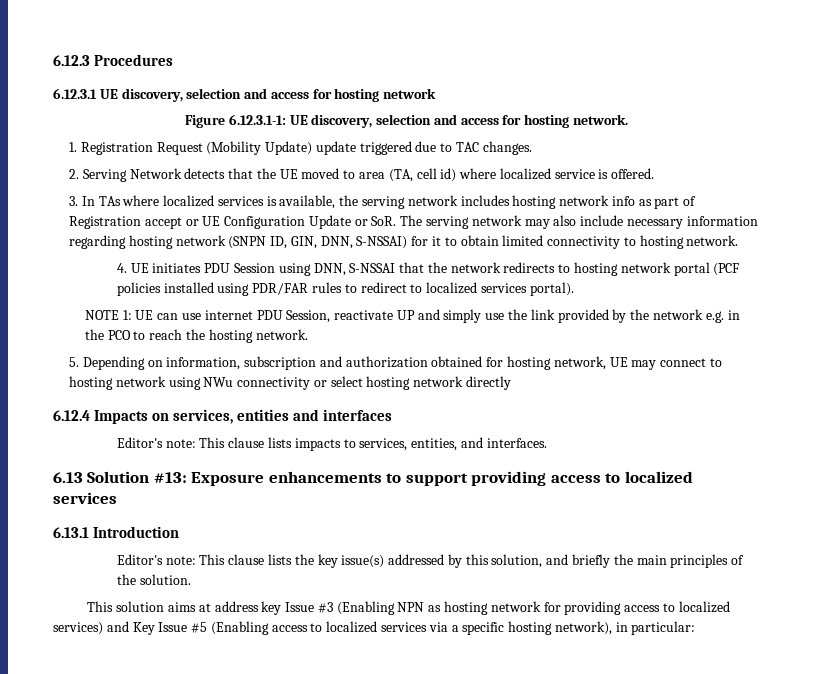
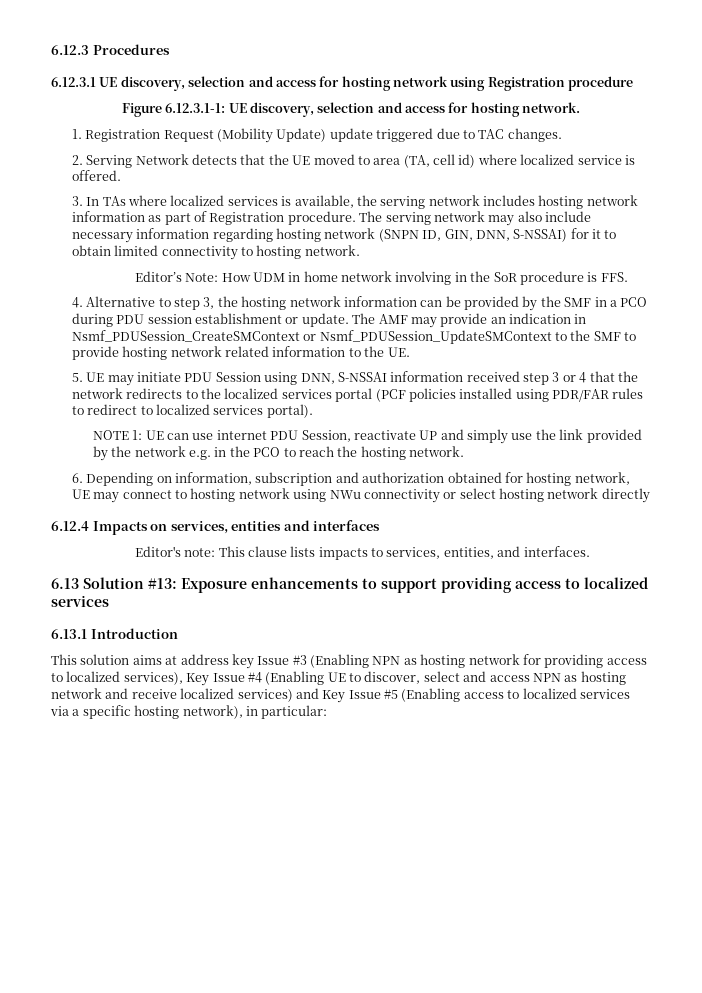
(437, 93) none -> [450,76,634,91] using Registration procedure
[611,196,635,206] info -> [71,211,145,222] information
[144,215,397,229] accept or UE Configuration Update or SoR. -> [287,211,356,225] procedure.
[116,263,202,273] 4. UE initiates -> [134,271,628,285] [71,296,648,311] [71,313,587,328] [71,330,637,344] [71,346,410,360] [71,372,182,386] Editor’s Note: How UDM in home network involving in the SoR procedure is FFS. // 4. Alternative to step 3, the hosting network information can be provided by the SMF in a PCO during PDU session establishment or update. The AMF may provide an indication in Nsmf_PDUSession_CreateSMContext or Nsmf_PDUSession_UpdateSMContext to the SMF to provide hosting network related information to the UE. // 5. UE may initiate
(396, 268) none -> [390,371,587,385] information received step 3 or 4
[573,262,671,276] hosting network -> [201,388,332,399] the localized services
[68,357,79,367] 5. -> [71,473,83,483] 6.
[116,554,745,568] [116,574,191,585] // Editor's note: This clause lists the key issue(s) addressed by this solution, and briefly the main principles of the solution. -> (178, 633) none
(730, 607) none -> [123,671,626,686] [51,688,235,699] services), Key Issue #4 (Enabling UE to discover, select and access NPN as hosting network and receive localized

